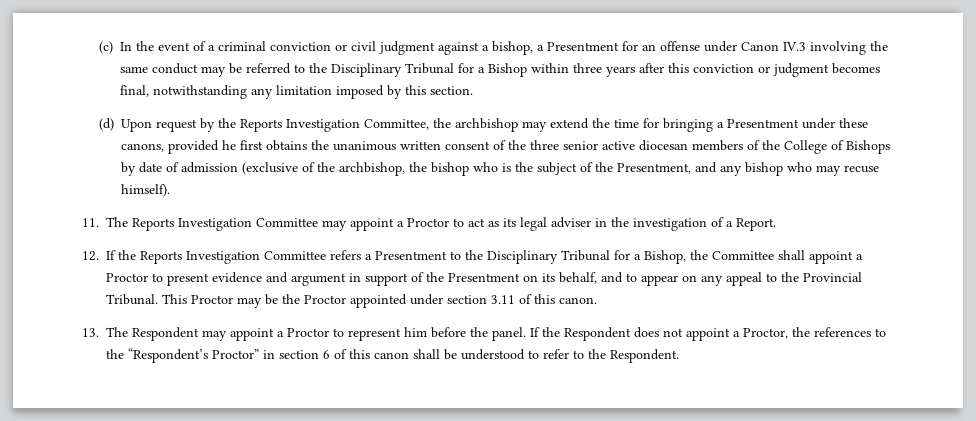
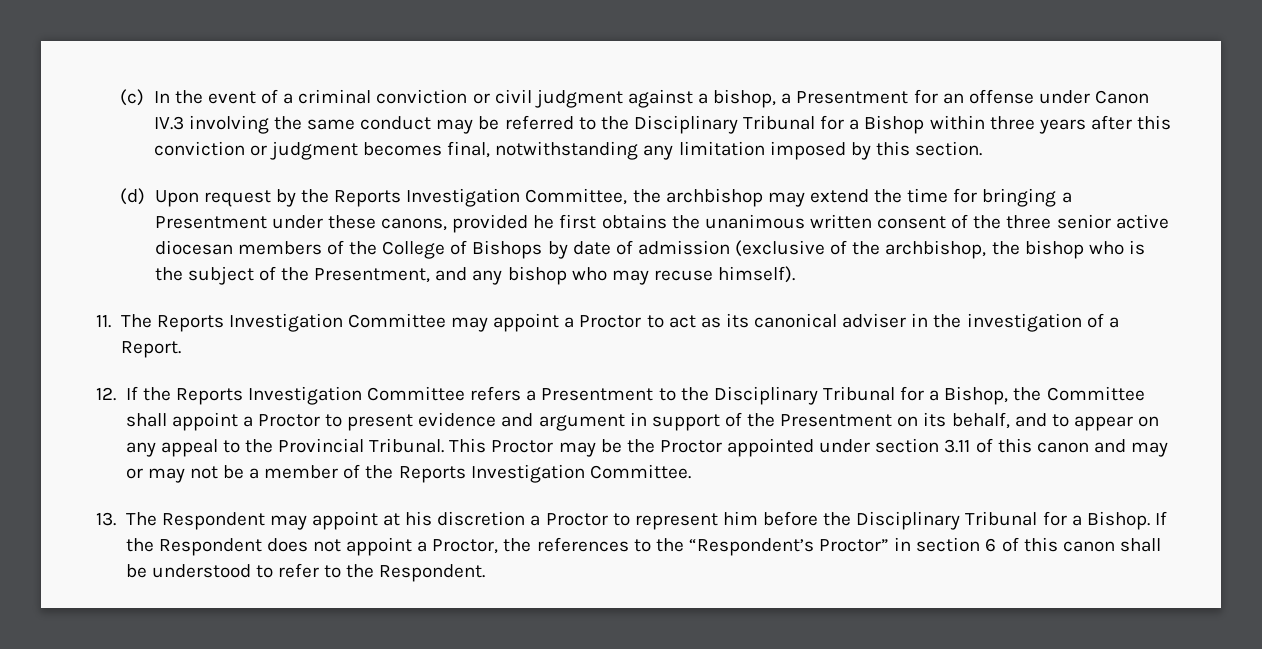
[520,217,547,231] legal -> [754,313,838,328] canonical
[559,297,597,304] canon. -> [1036,439,1169,457] [125,464,691,483] canon and may or may not be a member of the Reports Investigation Committee.
(274, 334) none -> [383,511,526,526] at his discretion
[492,327,526,341] panel. -> [856,511,1150,530] Disciplinary Tribunal for a Bishop.

